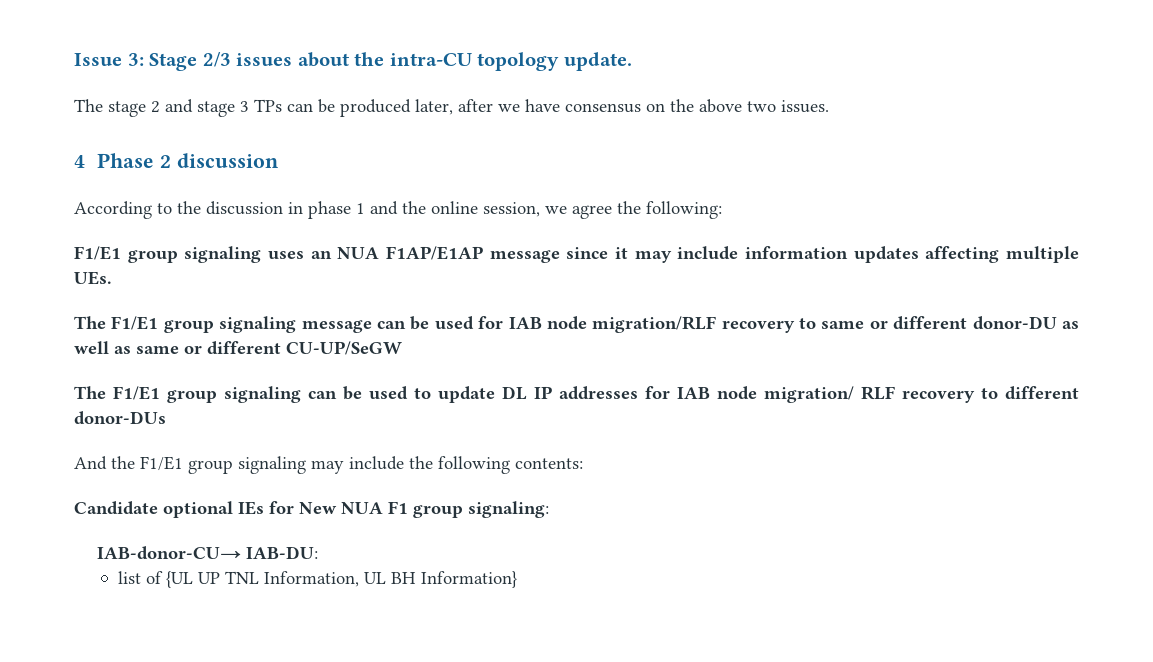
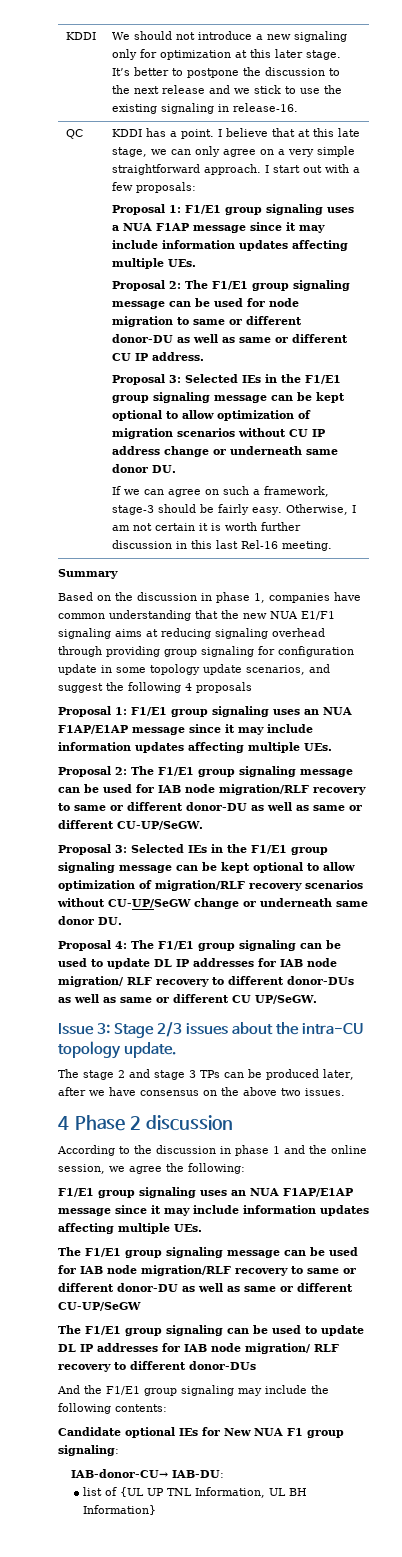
(74, 59) none -> [65,32,96,40] [111,31,347,42] [111,49,341,60] [111,67,340,78] [111,85,342,94] [111,103,298,114] [65,129,83,139] [111,128,360,139] [111,146,355,157] [111,164,360,175] [111,182,196,193] [111,204,354,215] [111,222,325,233] [111,240,348,251] [111,258,196,269] [111,280,350,291] [111,298,299,309] [111,316,302,327] [111,334,348,343] [111,352,204,361] [111,374,341,385] [111,392,345,403] [111,410,311,421] [111,428,325,439] [111,446,338,457] [111,464,176,473] [111,486,329,497] [111,504,356,515] [111,522,301,531] [111,540,332,551] [58,569,118,579] [58,592,361,603] [58,610,335,621] [58,628,325,639] [58,646,354,657] [58,664,330,675] [58,682,252,693] [58,706,352,717] [58,724,313,735] [58,742,332,753] [58,766,353,777] [58,784,366,795] [58,802,362,811] [58,820,203,830] [58,844,328,855] [58,862,355,873] [58,880,363,891] [57,898,368,909] [58,916,122,925] [58,940,341,951] [58,958,337,969] [58,976,354,987] [58,994,317,1004] KDDI | We should not introduce a new signaling only for optimization at this later stage. It’s better to postpone the discussion to the next release and we stick to use the existing signaling in release-16. // QC | KDDI has a point. I believe that at this late stage, we can only agree on a very simple straightforward approach. I start out with a few proposals: // Proposal 1: F1/E1 group signaling uses a NUA F1AP message since it may include information updates affecting multiple UEs. // Proposal 2: The F1/E1 group signaling message can be used for node migration to same or different donor-DU as well as same or different CU IP address. // Proposal 3: Selected IEs in the F1/E1 group signaling message can be kept optional to allow optimization of migration scenarios without CU IP address change or underneath same donor DU. // If we can agree on such a framework, stage-3 should be fairly easy. Otherwise, I am not certain it is worth further discussion in this last Rel-16 meeting. // Summary // Based on the discussion in phase 1, companies have common understanding that the new NUA E1/F1 signaling aims at reducing signaling overhead through providing group signaling for configuration update in some topology update scenarios, and suggest the following 4 proposals // Proposal 1: F1/E1 group signaling uses an NUA F1AP/E1AP message since it may include information updates affecting multiple UEs. // Proposal 2: The F1/E1 group signaling message can be used for IAB node migration/RLF recovery to same or different donor-DU as well as same or different CU-UP/SeGW. // Proposal 3: Selected IEs in the F1/E1 group signaling message can be kept optional to allow optimization of migration/RLF recovery scenarios without CU-UP/SeGW change or underneath same donor DU. // Proposal 4: The F1/E1 group signaling can be used to update DL IP addresses for IAB node migration/ RLF recovery to different donor-DUs as well as same or different CU UP/SeGW. //

